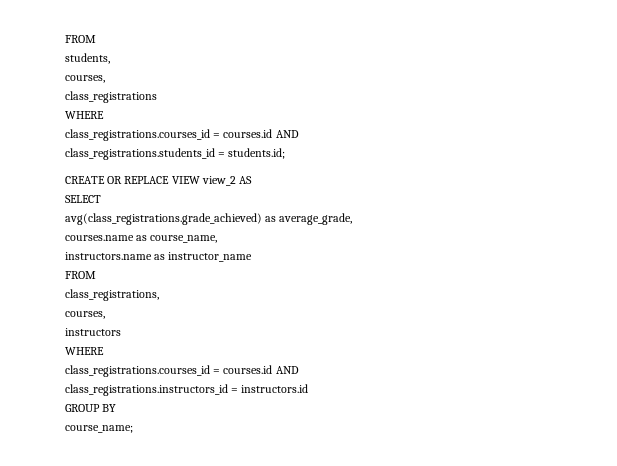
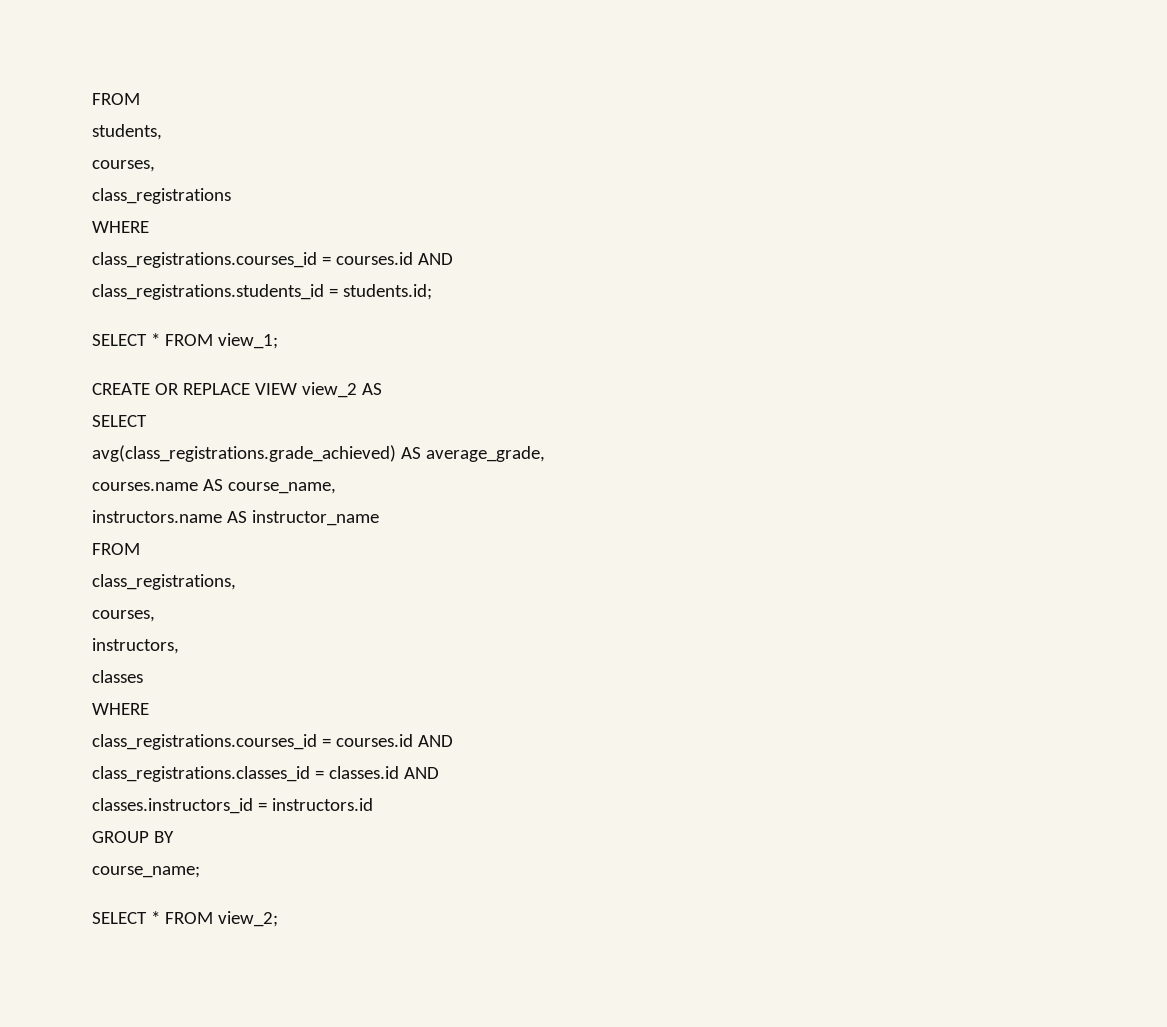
(286, 153) none -> [92,333,278,349] // SELECT * FROM view_1;
[265,216,277,222] as -> [400,447,421,459] AS
[136,235,148,241] as -> [202,479,223,491] AS
[154,254,166,260] as -> [226,511,247,523] AS
[65,328,121,336] [65,347,104,355] [65,365,299,377] [65,384,228,396] instructors // WHERE // class_registrations.courses_id = courses.id AND // class_registrations.instructors_id -> [92,638,179,654] [92,670,143,683] [92,703,149,715] [92,734,453,750] [92,766,439,782] [92,798,253,814] instructors, // classes // WHERE // class_registrations.courses_id = courses.id AND // class_registrations.classes_id = classes.id AND // classes.instructors_id
(133, 429) none -> [92,911,278,927] // SELECT * FROM view_2;

